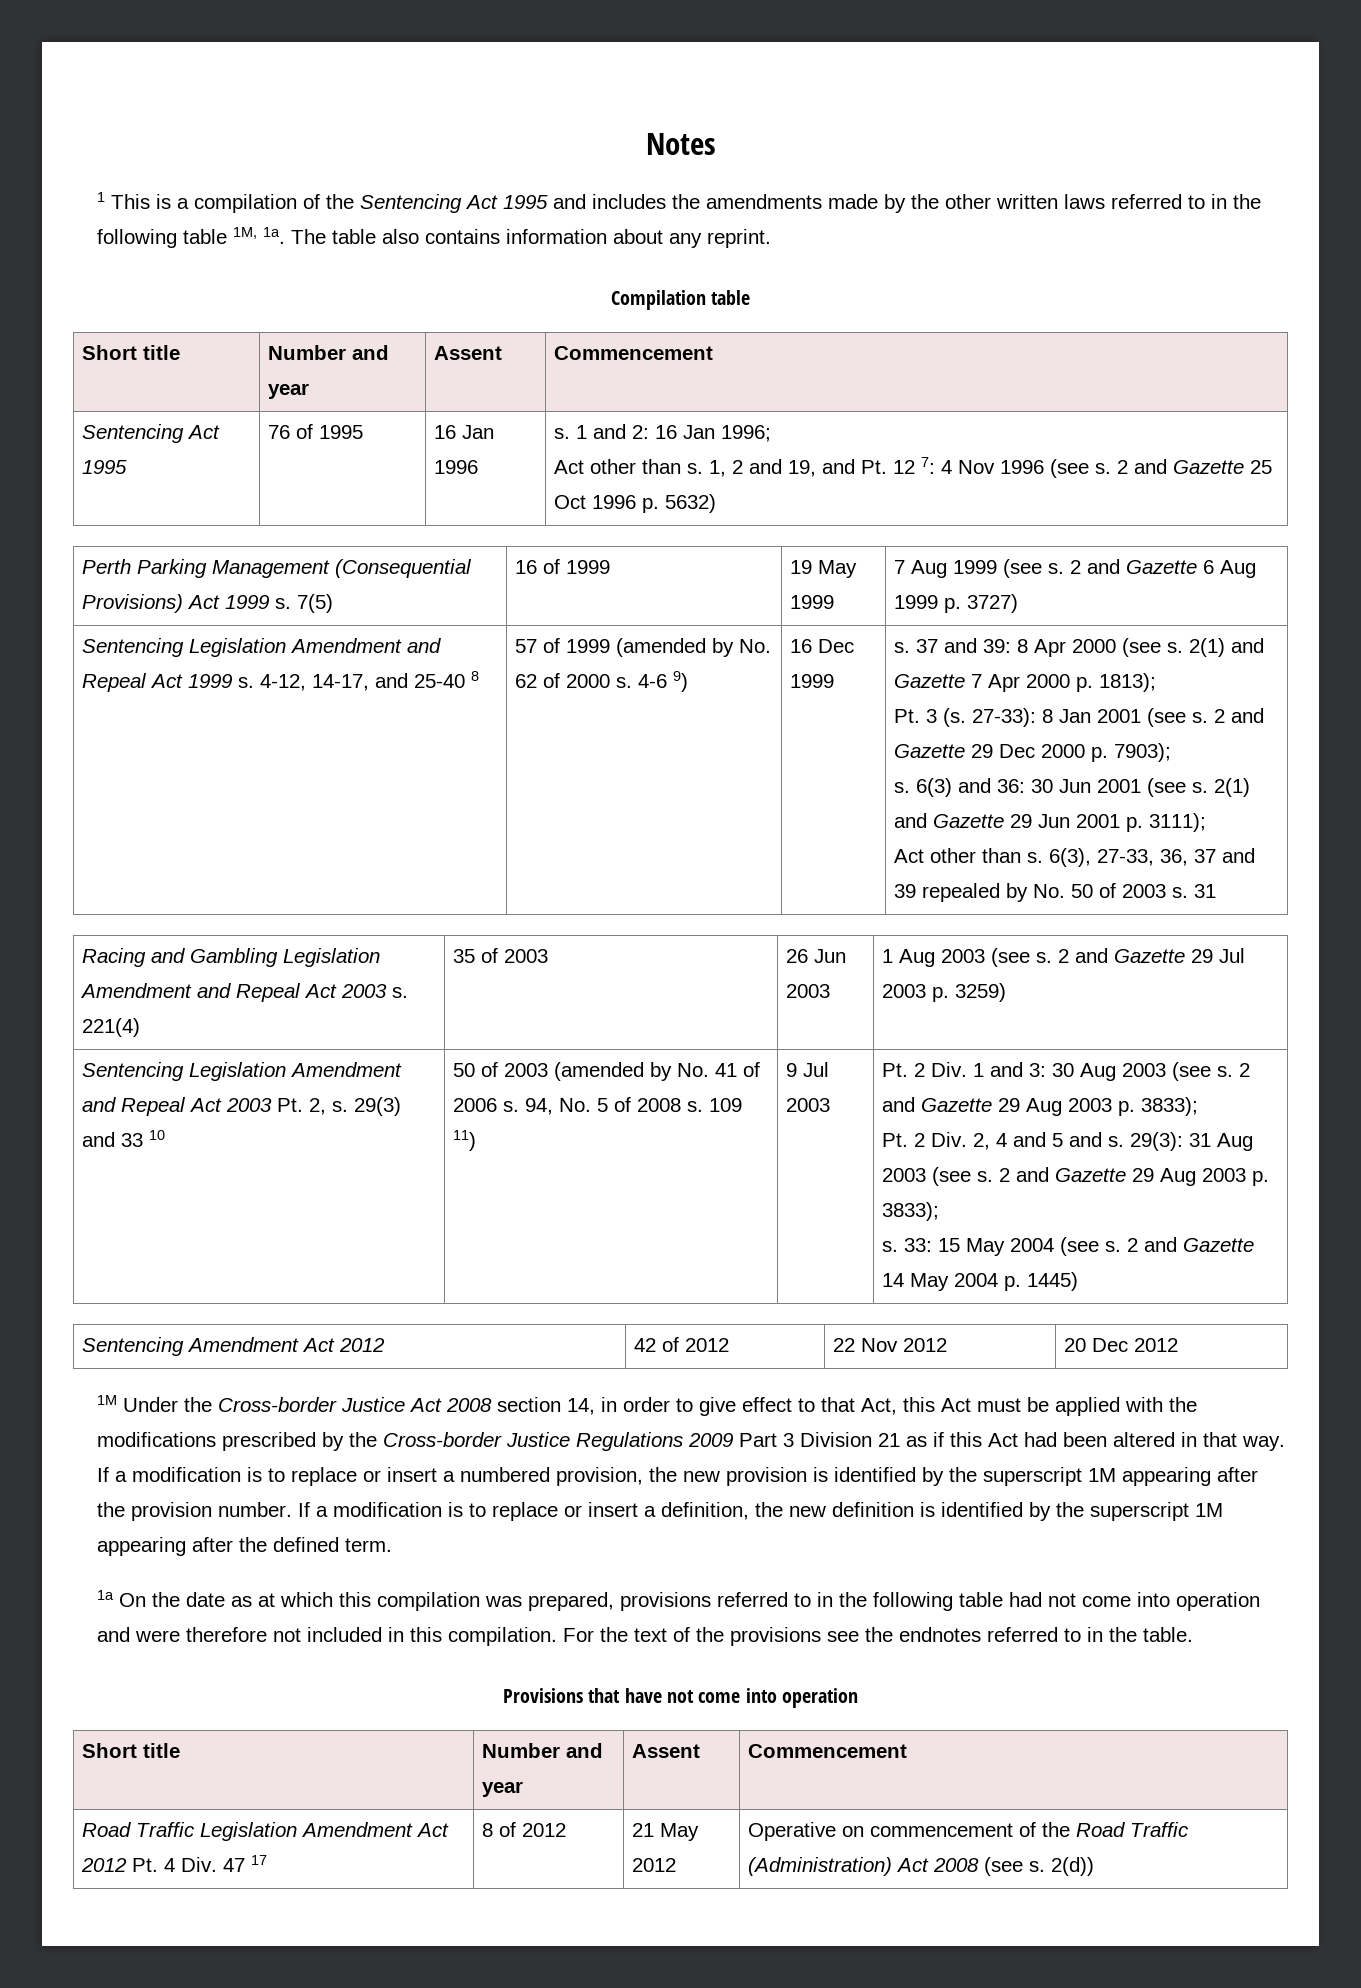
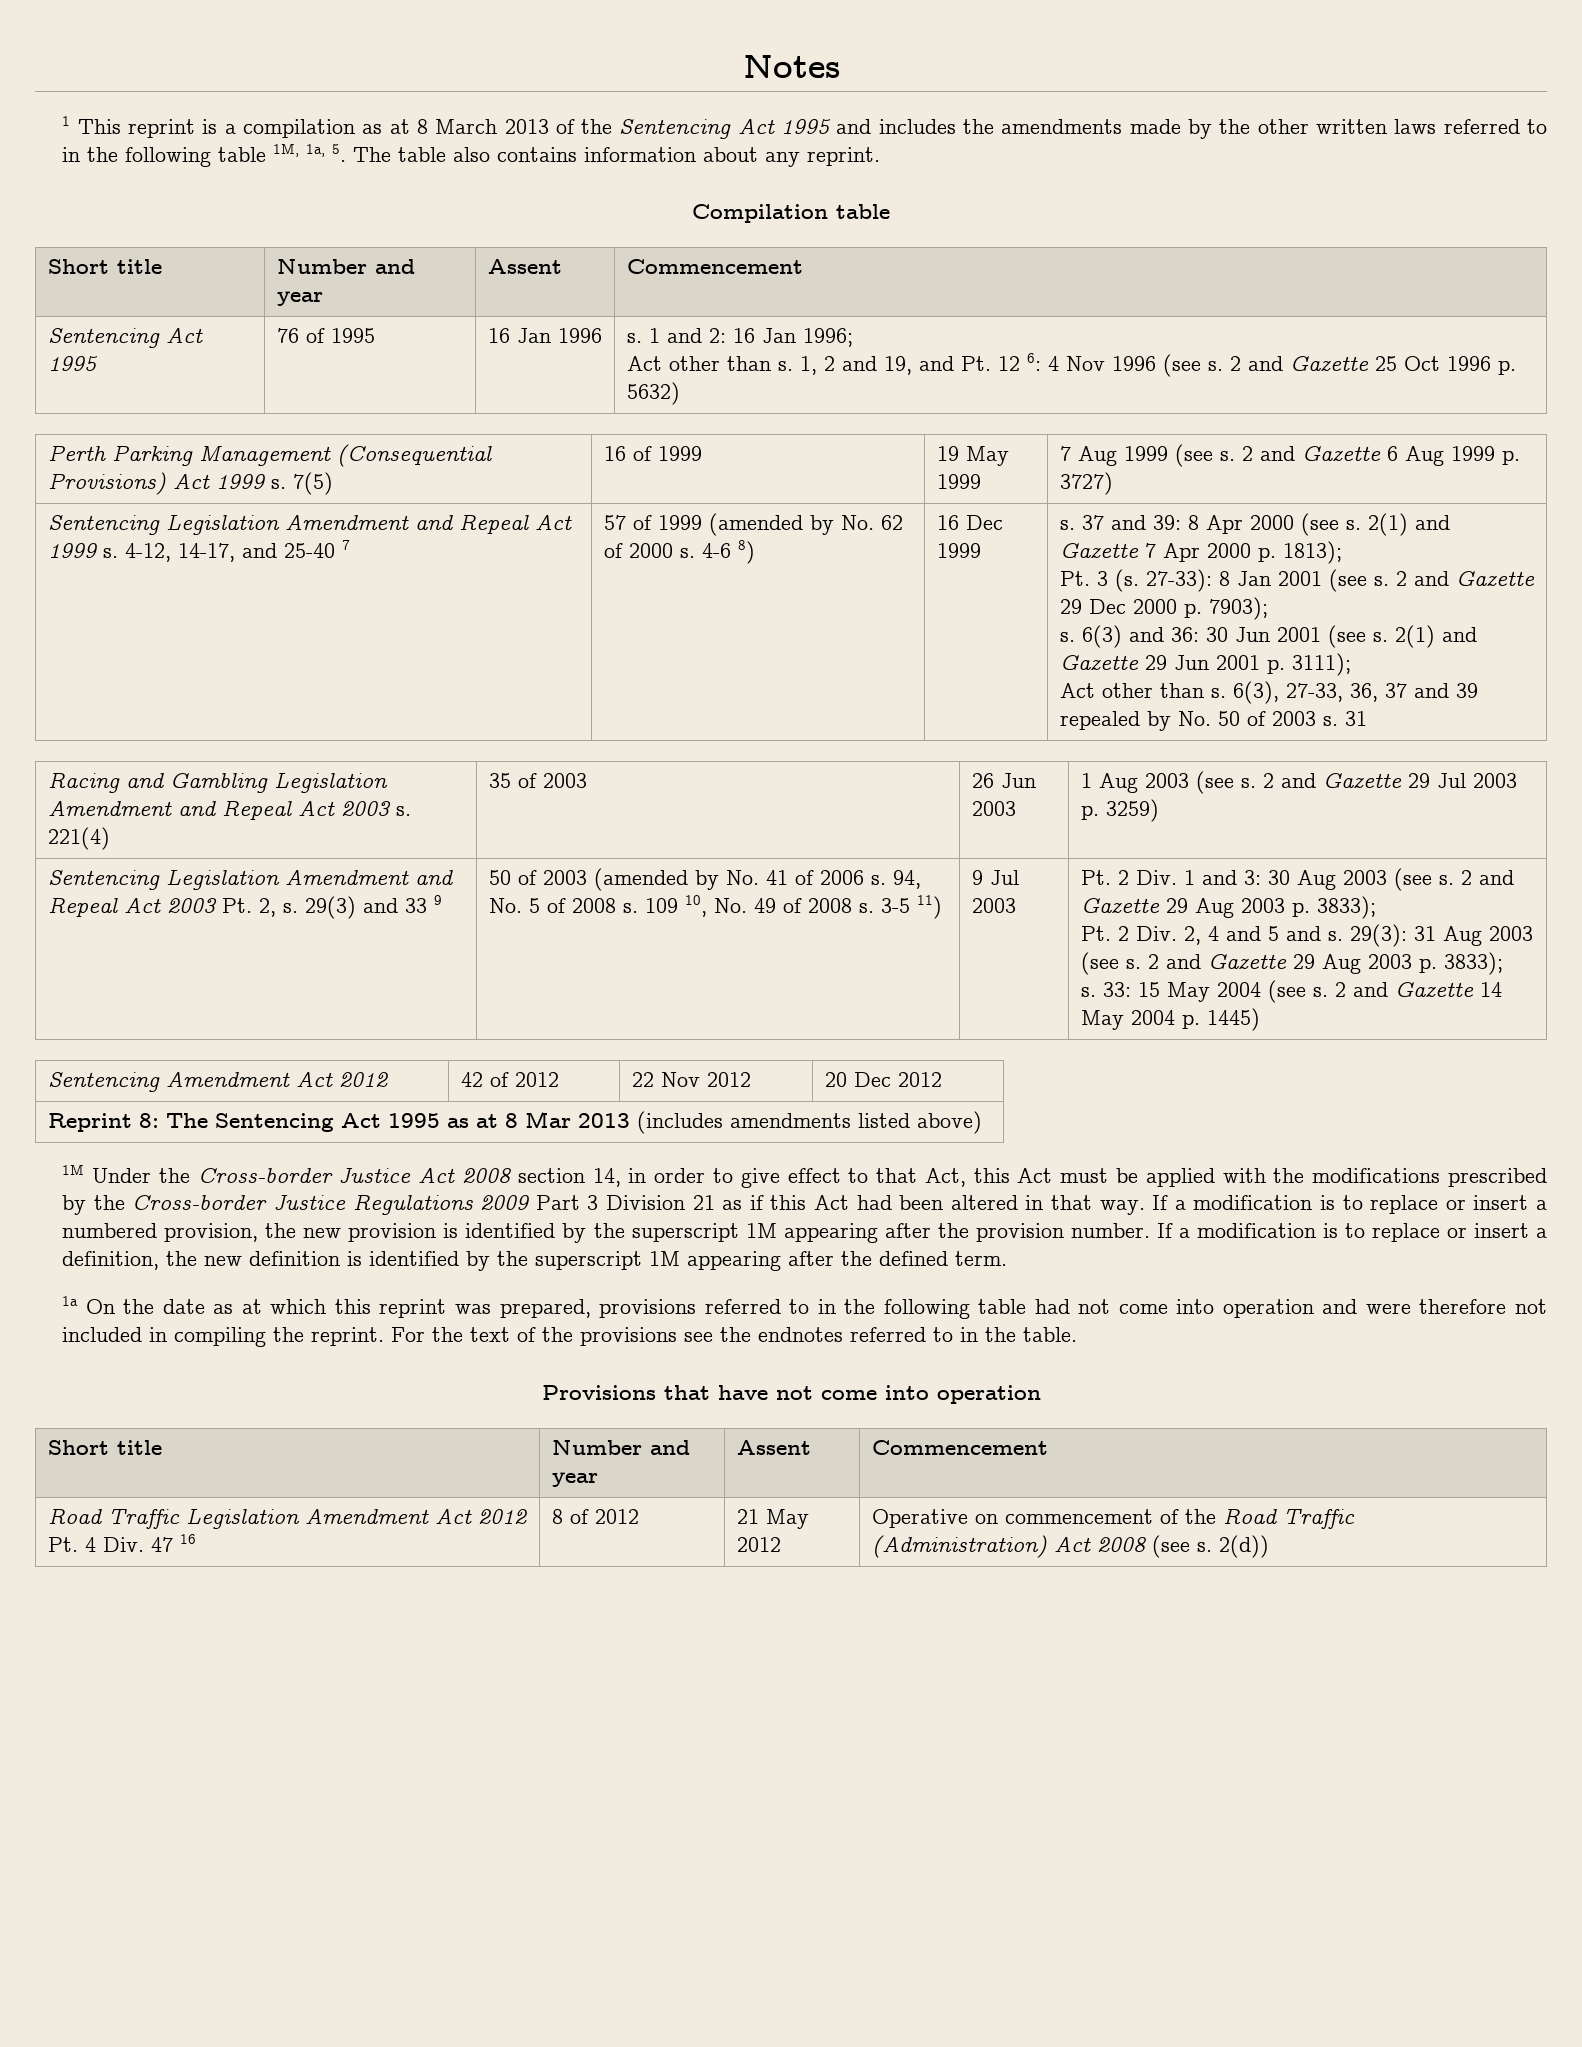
(150, 201) none -> [127,119,195,138] reprint
(297, 203) none -> [362,119,549,134] as at 8 March 2013
[262,227,285,244] 1a. -> [306,144,347,162] 1a, 5.
[921,457,936,474] 7: -> [1026,353,1041,371] 6:
[471,671,480,681] 8 -> [341,540,350,550] 7
[673,671,689,692] 9) -> [737,540,755,564] 8)
[149,1130,166,1140] 10 -> [433,895,442,905] 9
(743, 1105) none -> [684,895,910,917] 10, No. 49 of 2008 s. 3-5
(1179, 1345) none -> [47,1111,982,1134] // Reprint 8: The Sentencing Act 1995 as at 8 Mar 2013 (includes amendments listed above)
[376,1592,480,1611] compilation -> [379,1299,447,1318] reprint
[409,1627,557,1646] this compilation. -> [174,1327,385,1347] compiling the reprint.
[251,1855,268,1865] 17 -> [179,1534,196,1544] 16

